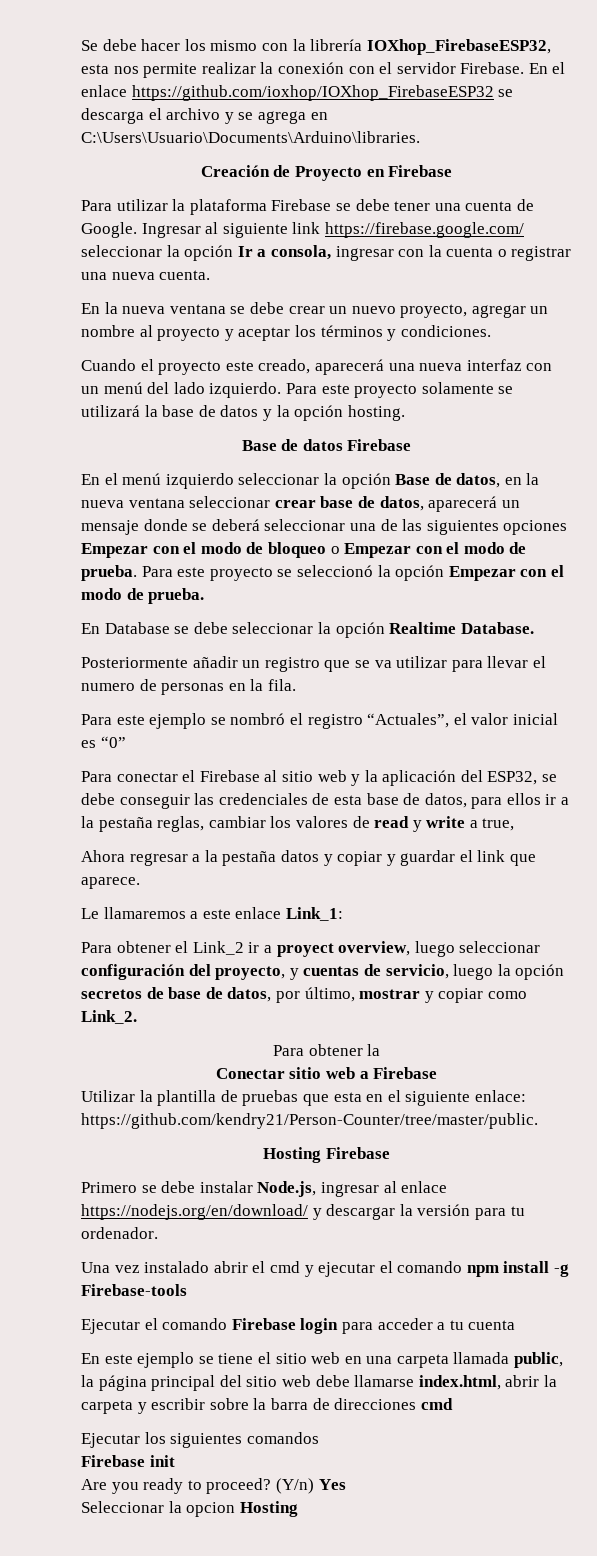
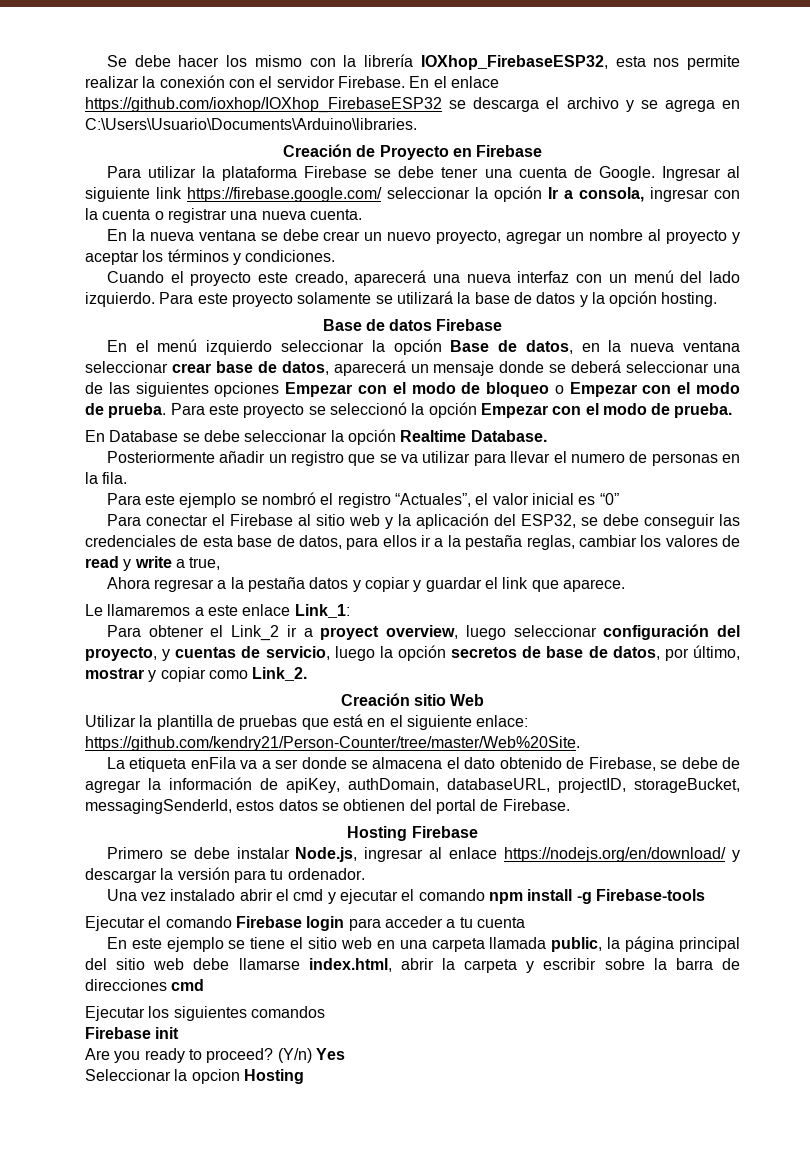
[272,1044,381,1056] [215,1067,438,1079] Para obtener la // Conectar sitio web a Firebase -> [340,693,485,706] Creación sitio Web
[333,1092,362,1102] esta -> [332,714,363,727] está
[81,1113,538,1129] https://github.com/kendry21/Person-Counter/tree/master/public. -> [85,736,580,751] [106,757,740,772] [85,777,740,793] [85,799,570,814] https://github.com/kendry21/Person-Counter/tree/master/Web%20Site. // La etiqueta enFila va a ser donde se almacena el dato obtenido de Firebase, se debe de agregar la información de apiKey, authDomain, databaseURL, projectID, storageBucket, messagingSenderId, estos datos se obtienen del portal de Firebase.

